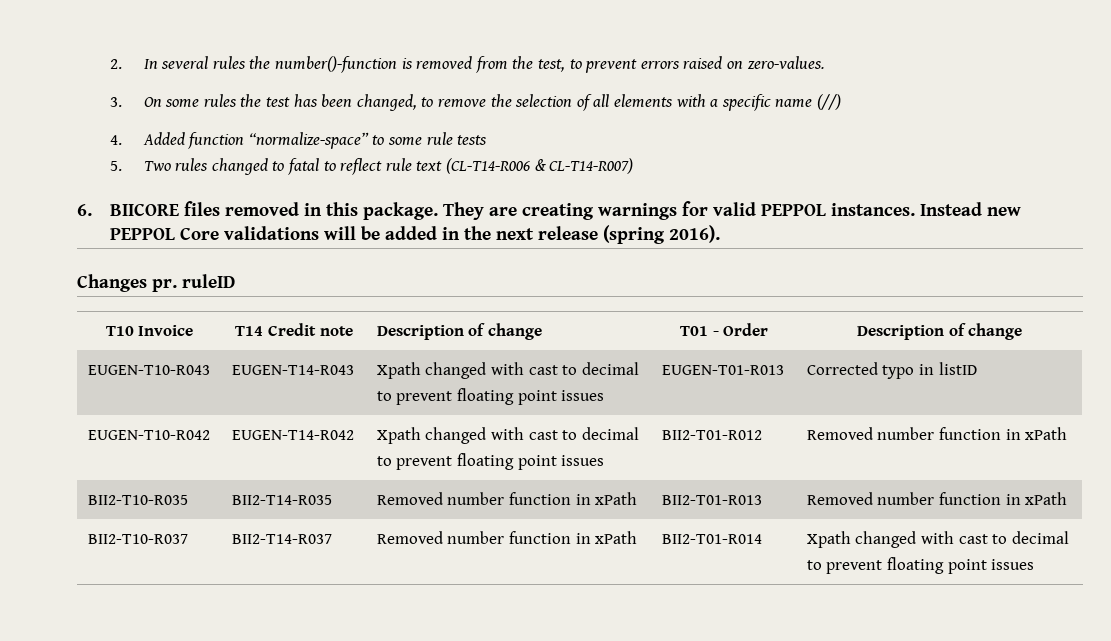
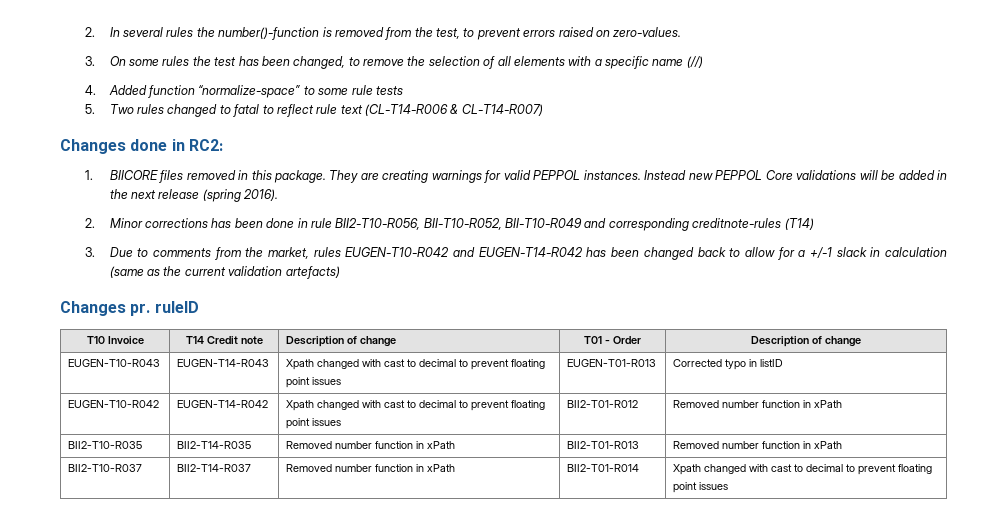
[77,204,92,216] 6. -> [60,139,223,154] [84,170,93,180] Changes done in RC2: // 1.
(721, 234) none -> [84,218,814,231] [84,247,948,260] [109,266,340,279] // 2. Minor corrections has been done in rule BII2-T10-R056, BII-T10-R052, BII-T10-R049 and corresponding creditnote-rules (T14) // 3. Due to comments from the market, rules EUGEN-T10-R042 and EUGEN-T14-R042 has been changed back to allow for a +/-1 slack in calculation (same as the current validation artefacts)

